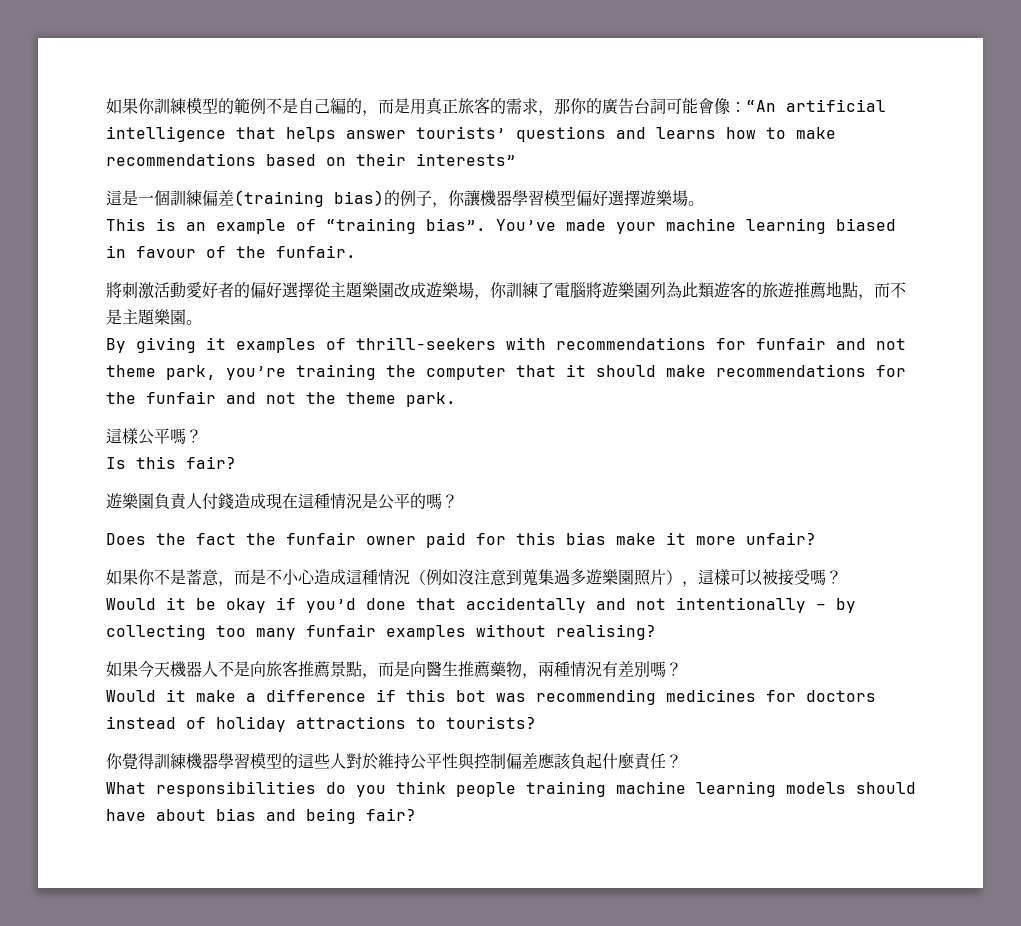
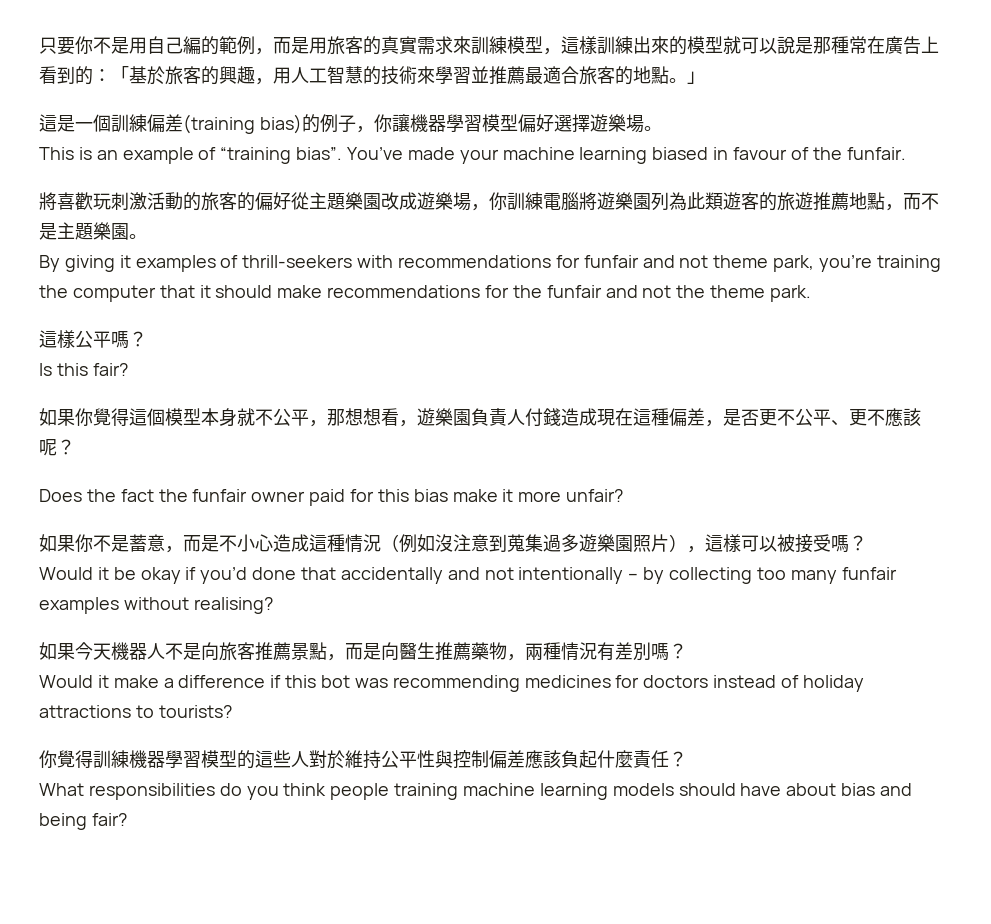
[106,97,886,116] [106,126,836,142] [106,153,516,166] 如果你訓練模型的範例不是自己編的，而是用真正旅客的需求，那你的廣告台詞可能會像：“An artificial intelligence that helps answer tourists’ questions and learns how to make recommendations based on their interests” -> [39,36,939,55] [39,66,705,85] 只要你不是用自己編的範例，而是用旅客的真實需求來訓練模型，這樣訓練出來的模型就可以說是那種常在廣告上看到的：「基於旅客的興趣，用人工智慧的技術來學習並推薦最適合旅客的地點。」
(122, 290) none -> [57,192,111,210] 喜歡玩
[186,282,314,298] 愛好者的偏好選擇 -> [183,192,291,211] 的旅客的偏好
[538,282,554,298] 了 -> (543, 201) none
(236, 462) none -> [39,408,417,427] 如果你覺得這個模型本身就不公平，那想想看，
[330,493,442,510] 情況是公平的嗎 -> [669,408,921,427] [39,439,57,456] 偏差，是否更不公平、更不應該呢

